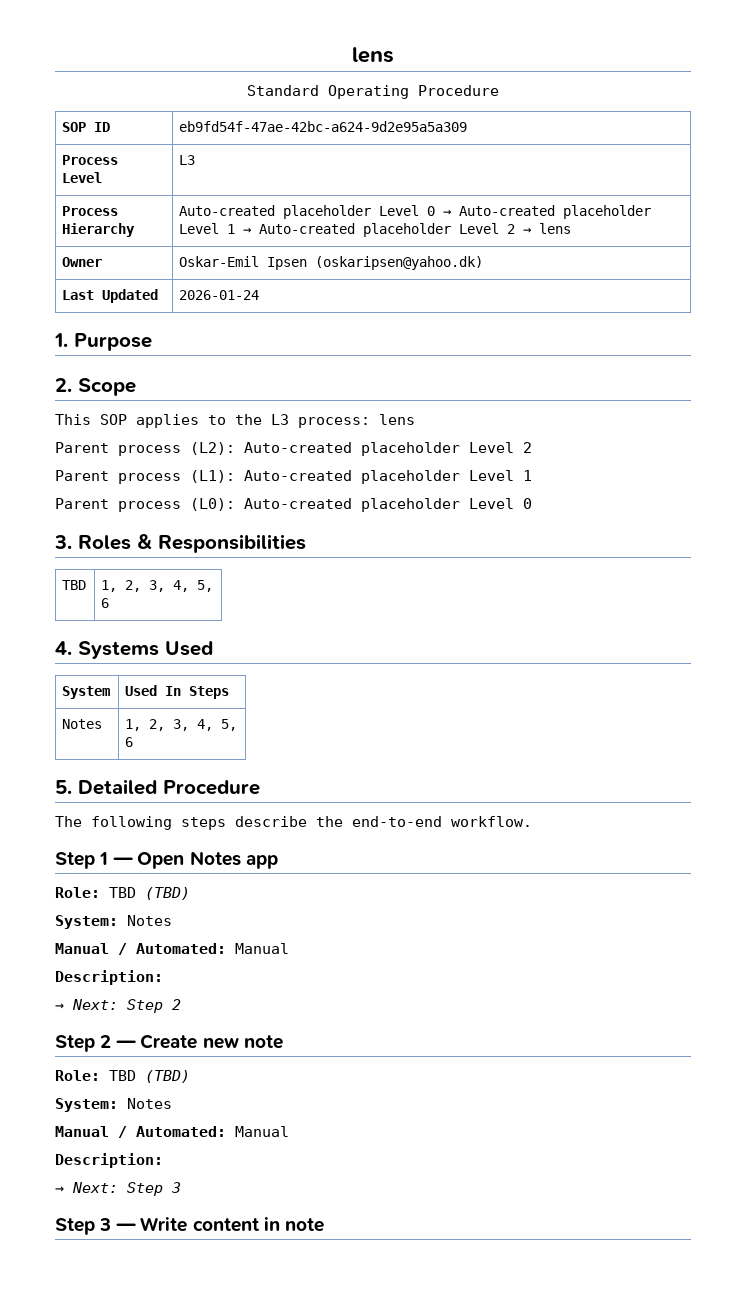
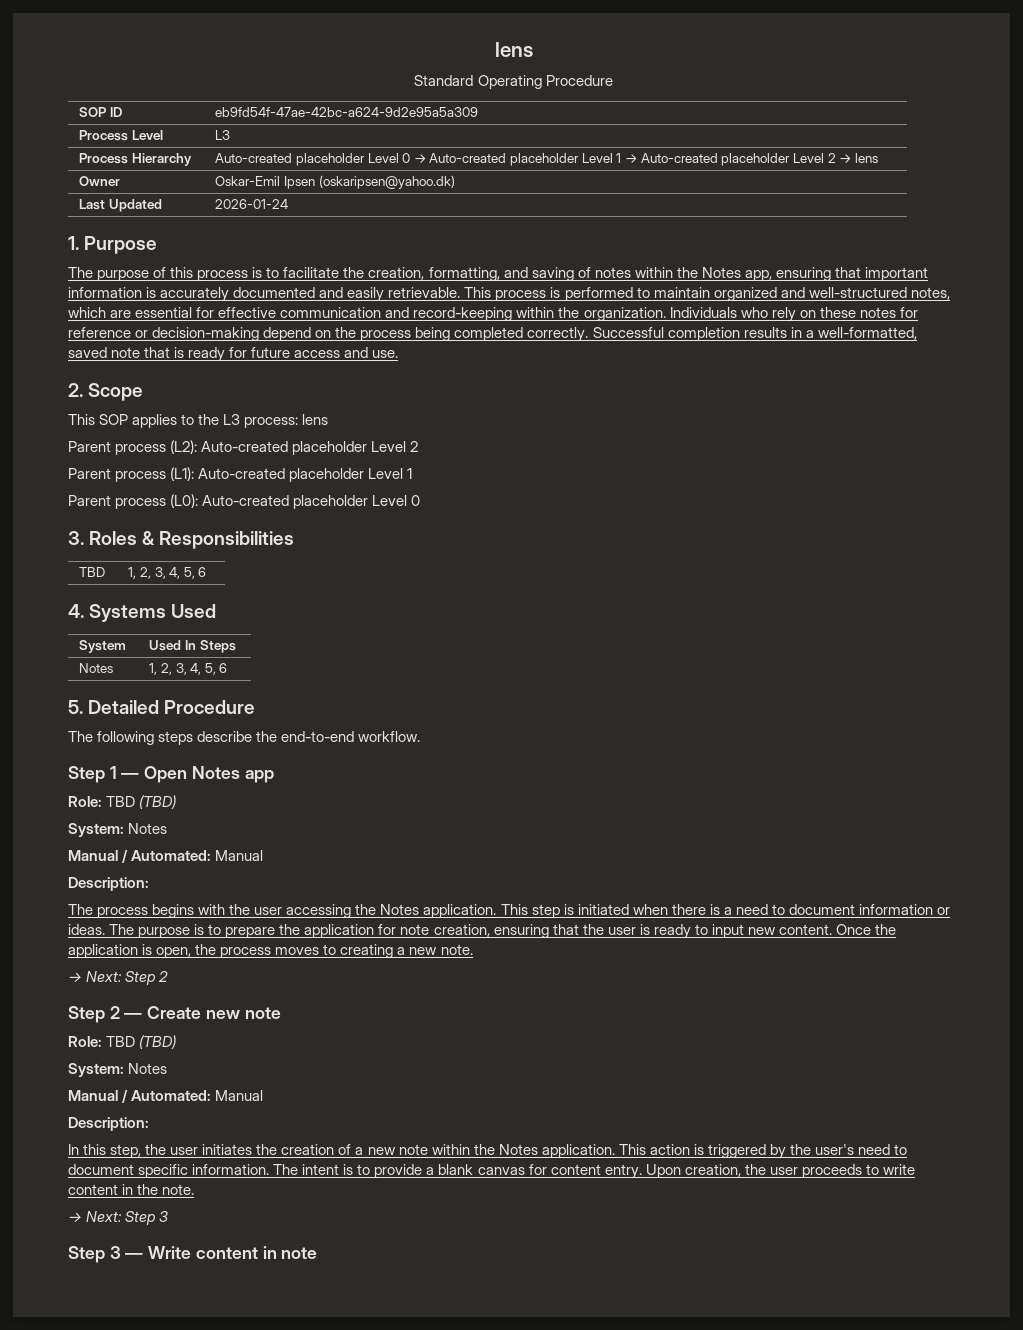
(152, 342) none -> [68,267,929,281] [68,287,950,302] [68,307,918,322] [68,327,917,342] [68,347,399,362] // The purpose of this process is to facilitate the creation, formatting, and saving of notes within the Notes app, ensuring that important information is accurately documented and easily retrievable. This process is performed to maintain organized and well-structured notes, which are essential for effective communication and record-keeping within the organization. Individuals who rely on these notes for reference or decision-making depend on the process being completed correctly. Successful completion results in a well-formatted, saved note that is ready for future access and use.
(163, 977) none -> [68,904,951,918] [68,924,897,939] [68,944,473,958] // The process begins with the user accessing the Notes application. This step is initiated when there is a need to document information or ideas. The purpose is to prepare the application for note creation, ensuring that the user is ready to input new content. Once the application is open, the process moves to creating a new note.
(163, 1160) none -> [68,1144,908,1159] [68,1164,915,1179] [68,1184,195,1195] // In this step, the user initiates the creation of a new note within the Notes application. This action is triggered by the user's need to document specific information. The intent is to provide a blank canvas for content entry. Upon creation, the user proceeds to write content in the note.

